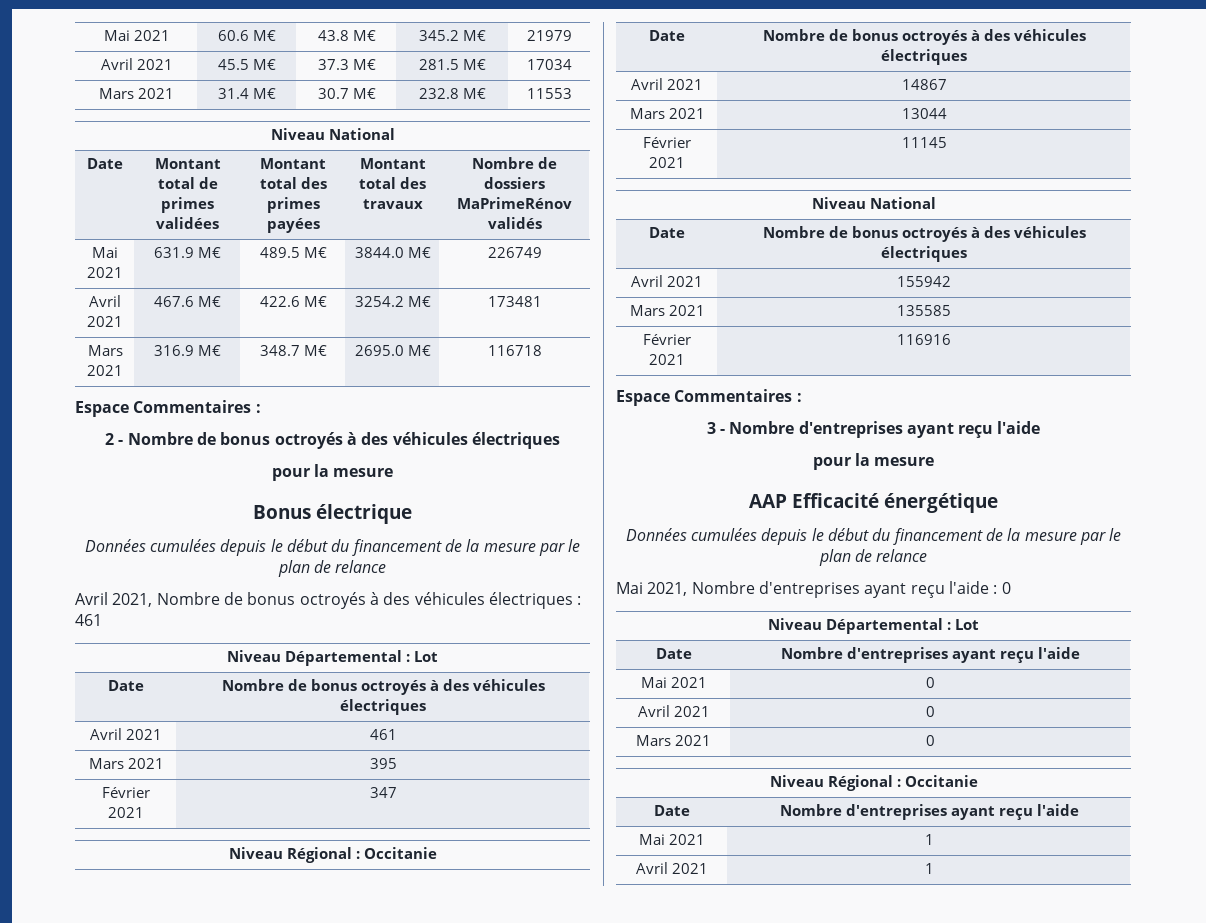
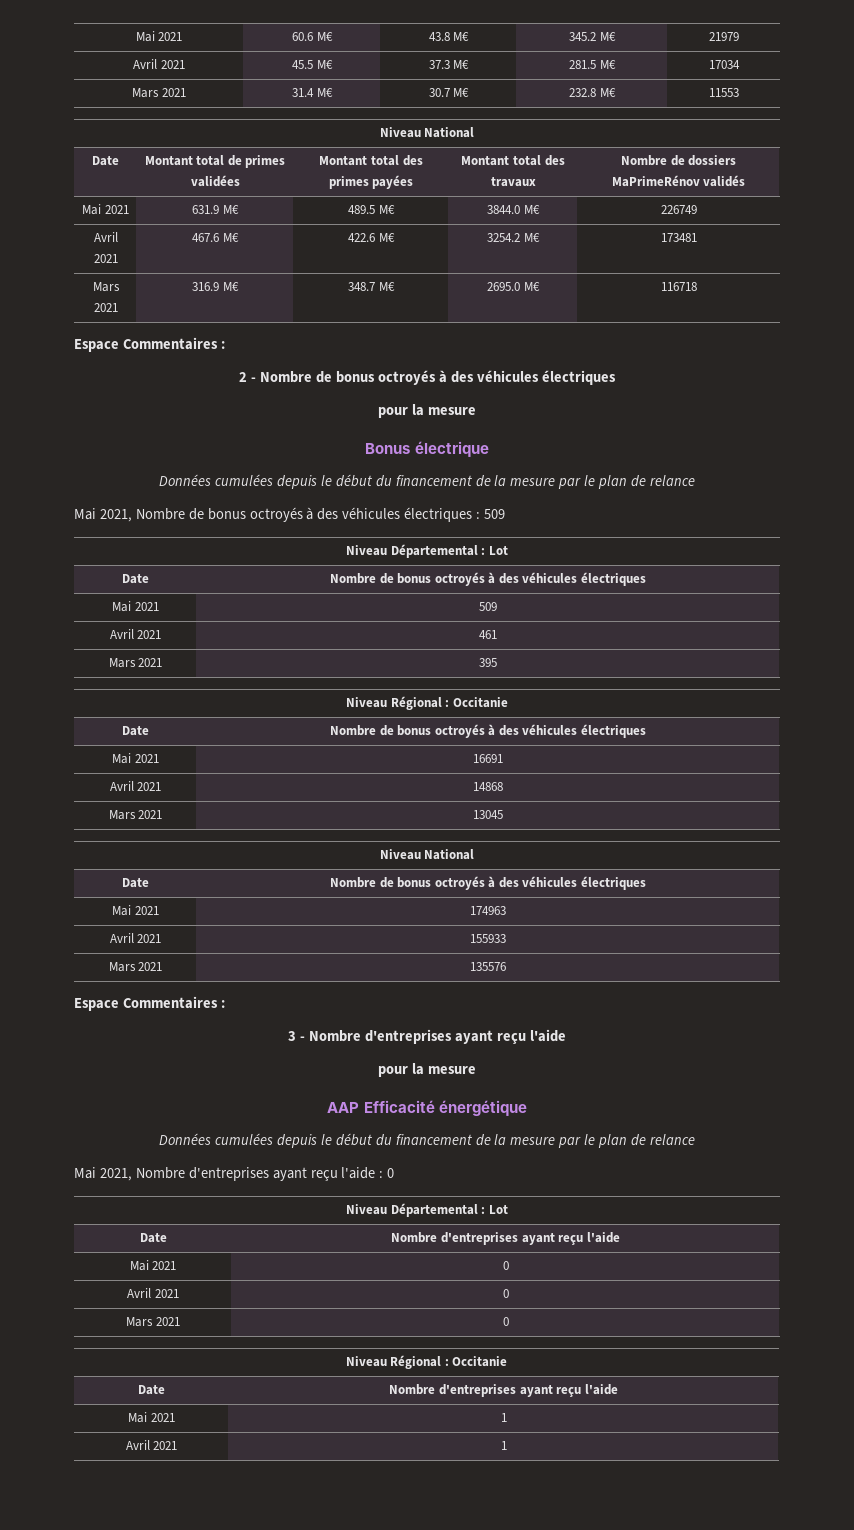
[75,592,108,605] Avril -> [74,508,96,520] Mai
[75,614,102,626] 461 -> [484,509,506,519] 509
(426, 707) none -> [112,601,159,612] [479,602,497,611] // Mai 2021 | 509
[102,787,150,798] [108,807,144,818] [369,787,397,798] // Février 2021 | 347 -> (497, 662) none
[631,78,703,90] [901,79,947,90] [629,108,705,119] [901,108,947,119] [643,137,691,148] [649,157,685,168] [901,137,947,148] // Avril 2021 | 14867 // Mars 2021 | 13044 // Février 2021 | 11145 -> [112,753,159,764] [473,754,503,763] [109,781,162,791] [473,782,503,791] [108,810,163,820] [473,810,503,819] // Mai 2021 | 16691 // Avril 2021 | 14868 // Mars 2021 | 13045
[631,275,703,287] [897,276,951,287] [629,305,705,316] [897,305,951,316] [643,334,691,345] [649,354,685,365] [897,334,951,345] // Avril 2021 | 155942 // Mars 2021 | 135585 // Février 2021 | 116916 -> [112,905,159,916] [470,906,506,915] [109,933,162,943] [470,934,506,943] [108,962,163,972] [470,962,506,971] // Mai 2021 | 174963 // Avril 2021 | 155933 // Mars 2021 | 135576

